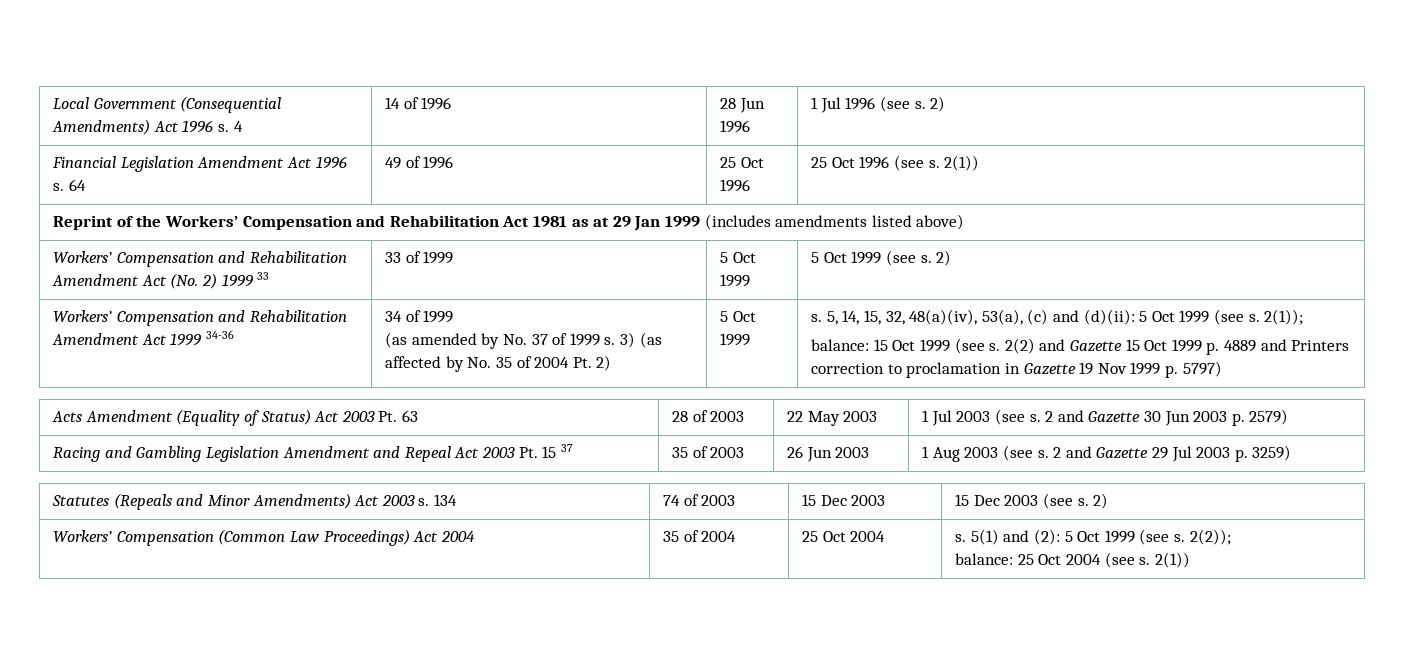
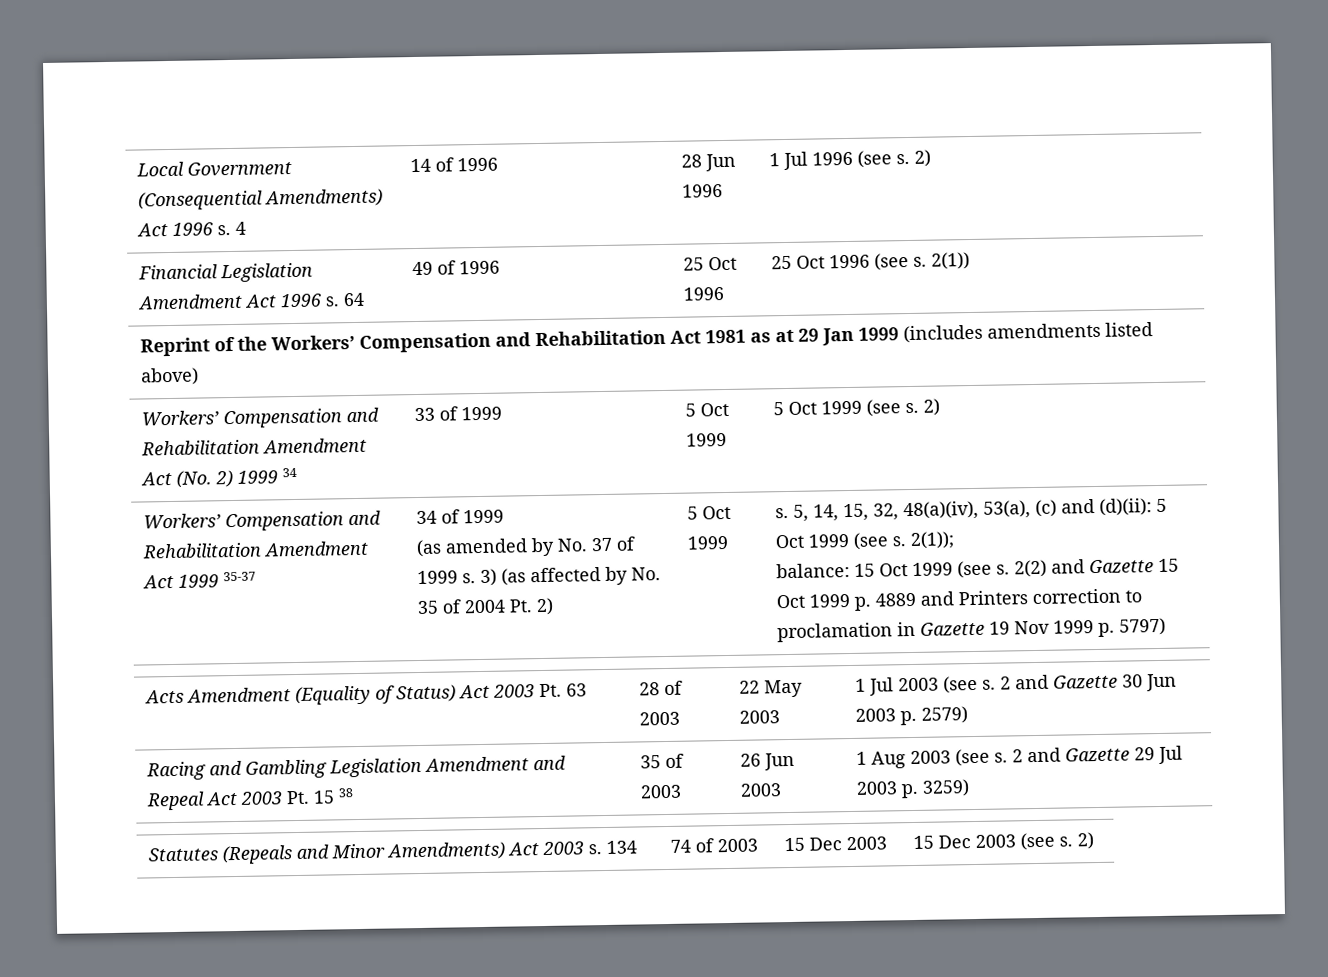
[257,272,270,280] 33 -> [281,467,297,478] 34
[206,330,235,339] 34-36 -> [222,571,256,582] 35-37
[560,444,573,452] 37 -> [337,788,353,798] 38
[53,529,475,546] [663,530,737,542] [802,531,886,542] [955,529,1231,545] [955,552,1190,568] // Workers’ Compensation (Common Law Proceedings) Act 2004 | 35 of 2004 | 25 Oct 2004 | s. 5(1) and (2): 5 Oct 1999 (see s. 2(2)); // balance: 25 Oct 2004 (see s. 2(1)) -> (1094, 841) none

